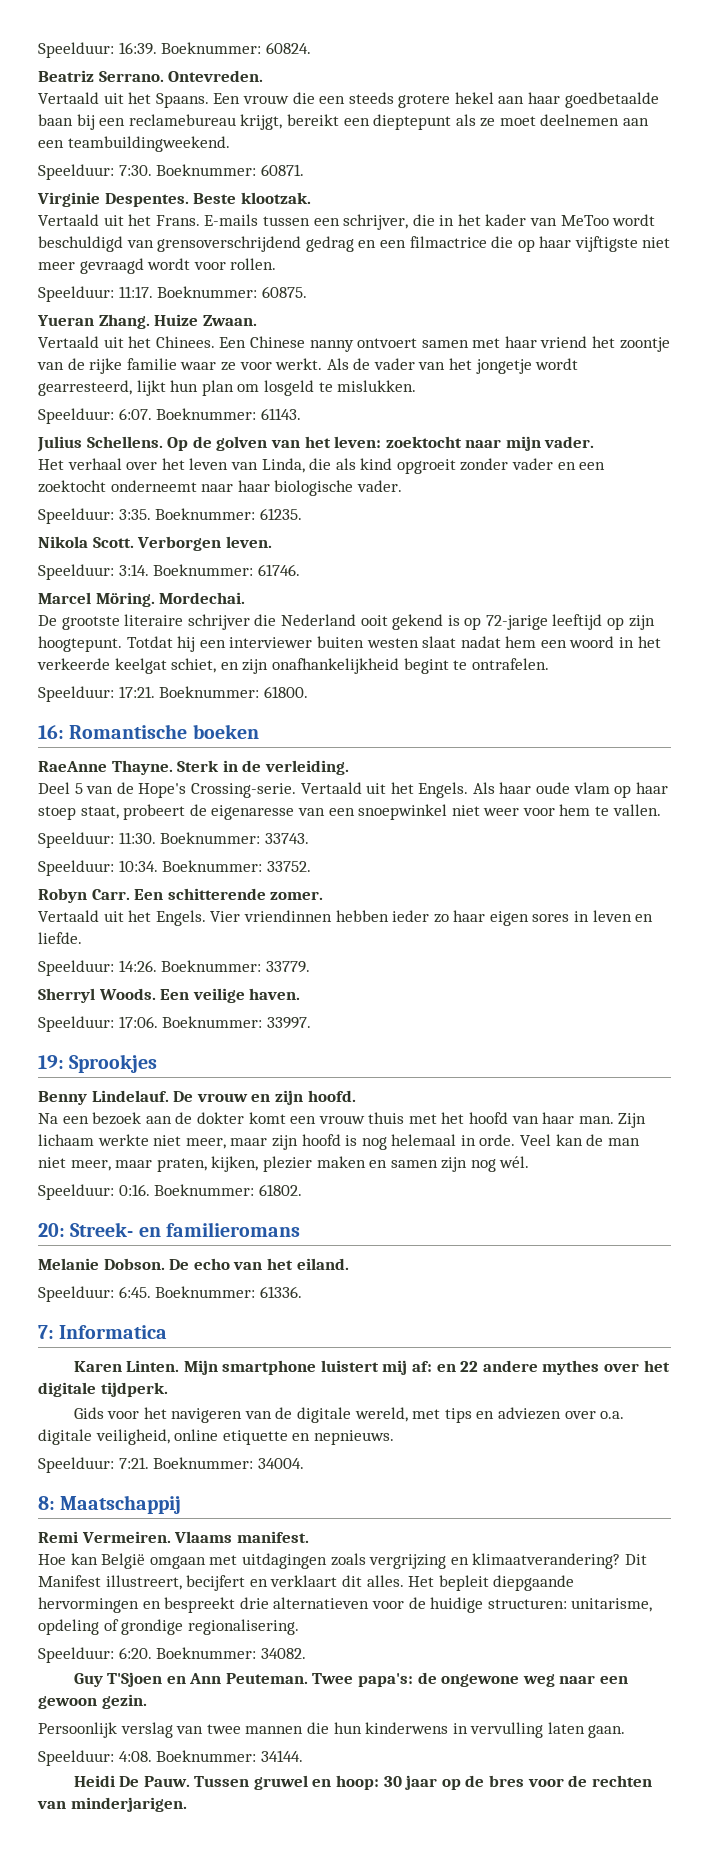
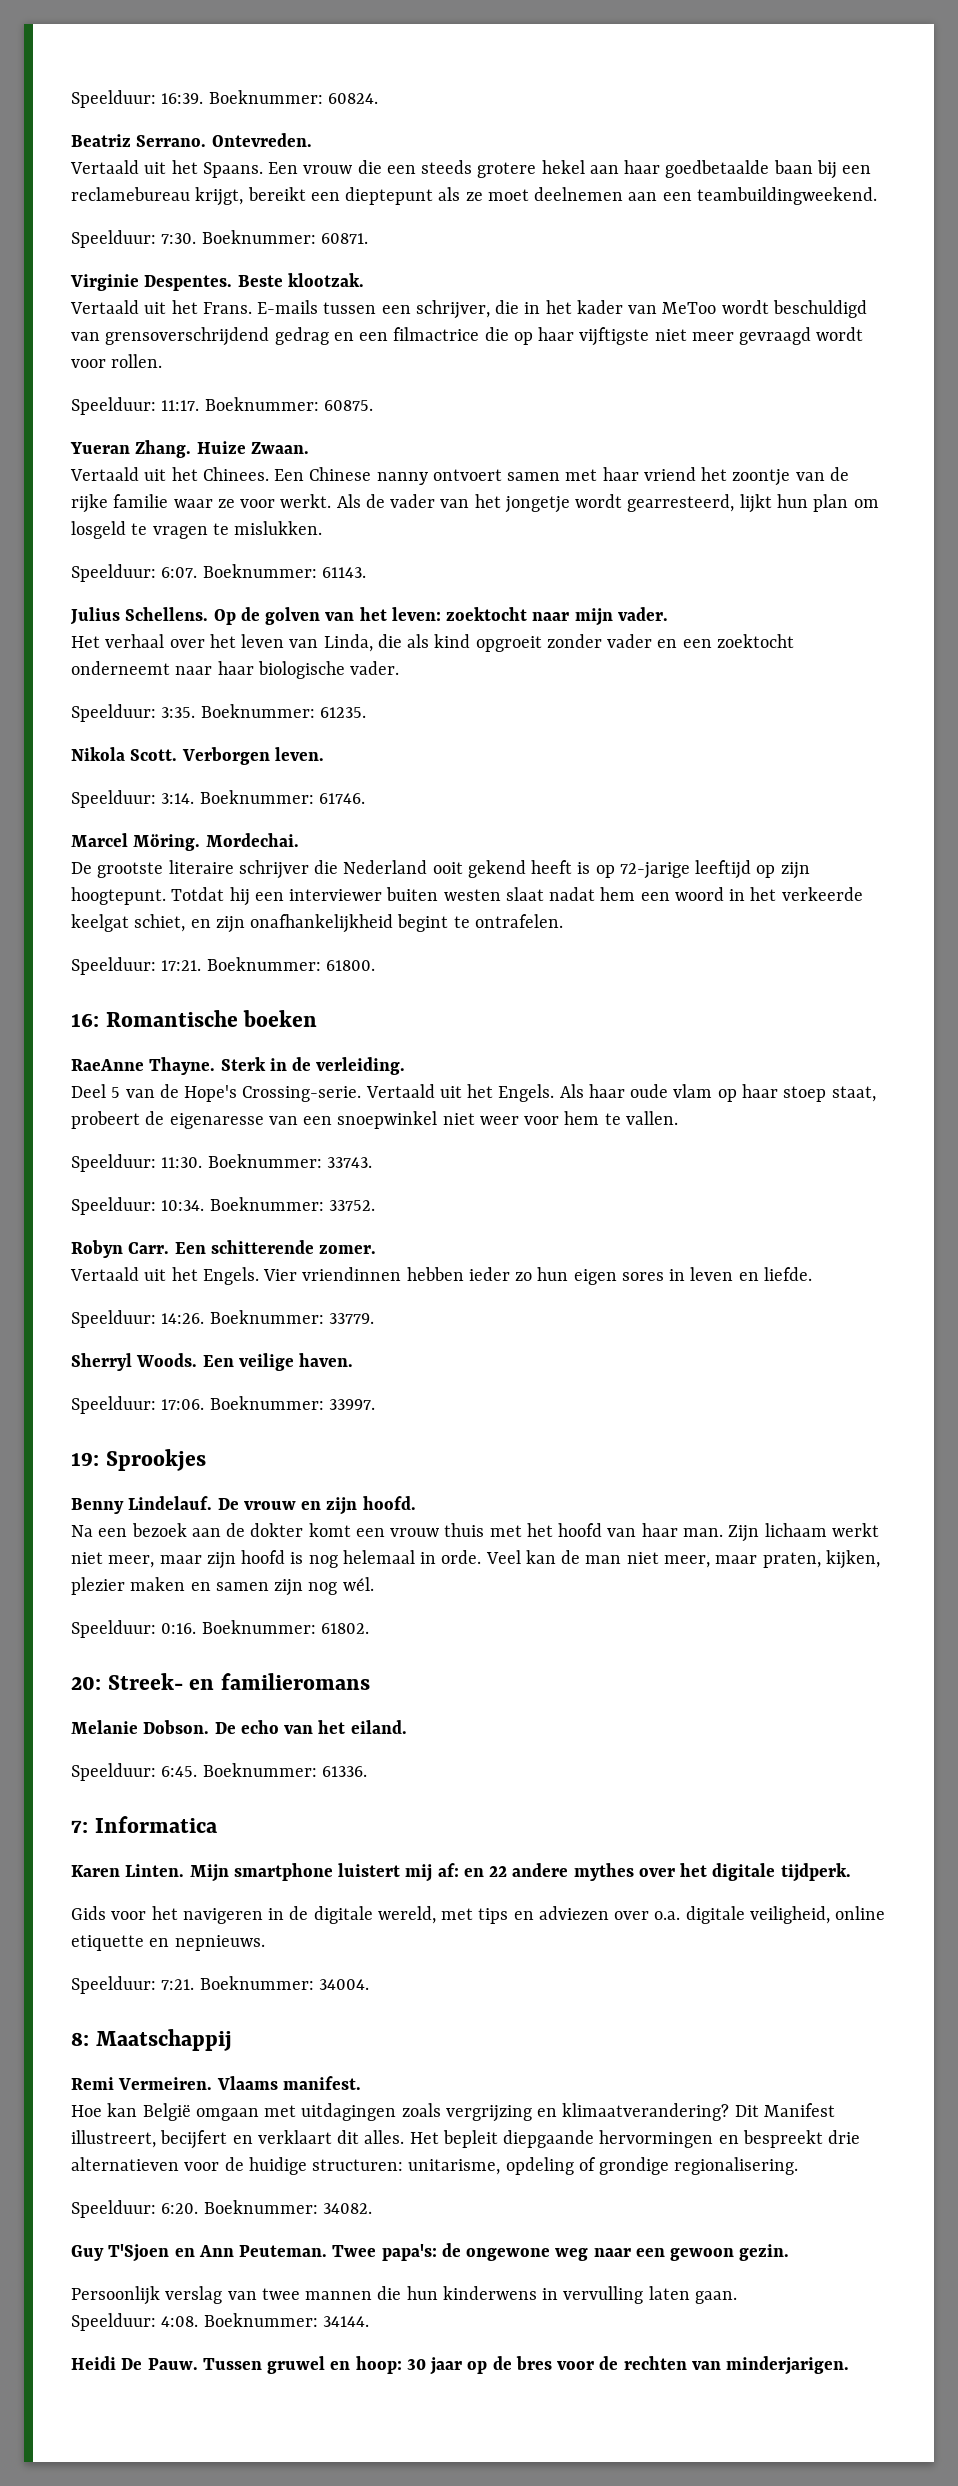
(333, 387) none -> [152,523,229,539] vragen te
(444, 622) none -> [531,860,573,874] heeft
[453,910,486,922] haar -> [537,1267,569,1281] hun
[97,1134,149,1146] werkte -> [831,1523,879,1537] werkt
[244,1411,272,1419] van -> [268,1908,285,1920] in

